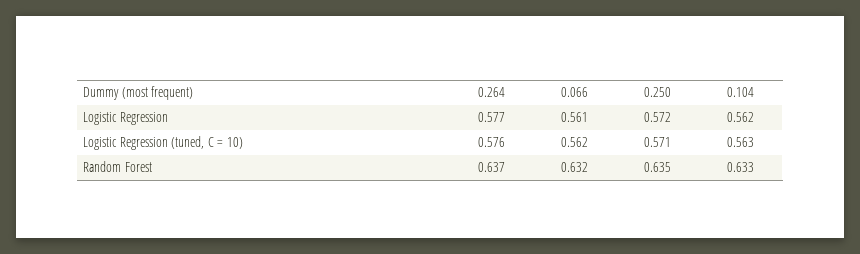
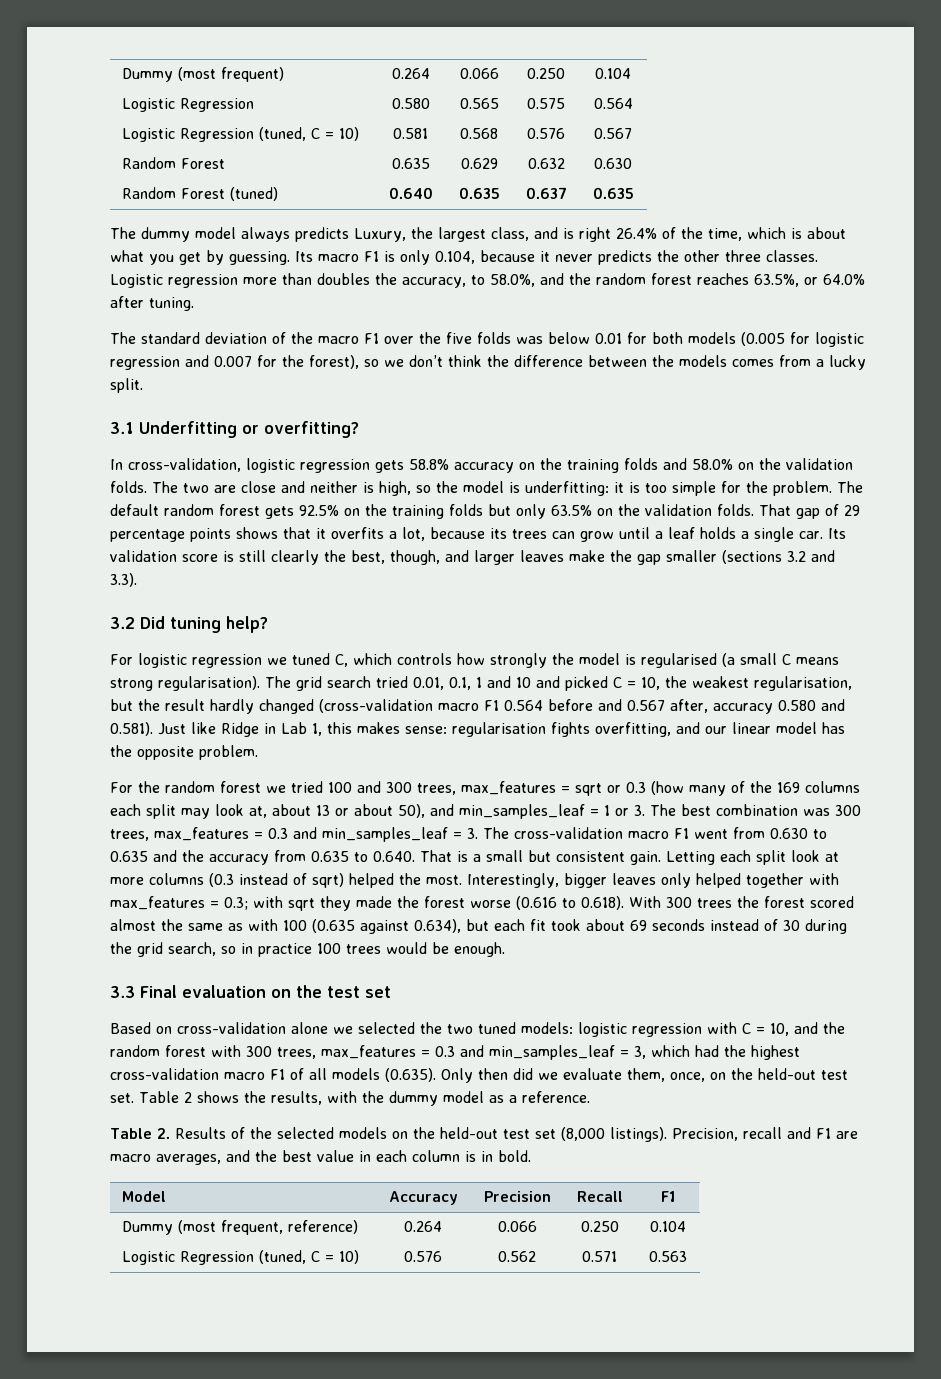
[477,112,505,122] [560,112,588,122] [643,112,671,122] [727,112,754,122] 0.577 | 0.561 | 0.572 | 0.562 -> [391,98,430,109] [459,98,499,109] [527,98,565,109] [593,98,633,109] [122,127,360,142] [393,128,428,139] [460,128,498,139] [527,128,565,139] [594,128,632,139] [122,157,226,169] [391,158,430,169] [460,158,498,169] [527,158,565,169] [594,158,632,169] [122,187,279,201] [388,187,433,199] [458,187,500,199] [525,187,567,199] [592,187,634,199] [110,227,846,242] [110,250,818,265] [110,273,865,288] [110,296,194,311] [110,332,864,347] [110,355,866,370] [110,378,143,393] [110,421,359,438] [110,458,853,473] [110,481,863,496] [110,504,860,519] [110,527,846,542] [110,550,835,565] [110,573,137,587] [110,616,268,633] [110,653,839,668] [110,676,852,691] [110,699,845,714] [110,722,845,737] [110,745,258,760] [110,781,860,796] [110,804,861,819] [110,827,827,842] [110,850,839,865] [110,873,839,888] [110,896,854,911] [110,919,847,934] [110,942,505,957] [110,985,391,998] [110,1022,845,1037] [110,1045,800,1060] [110,1068,848,1083] [110,1091,590,1106] [110,1127,858,1142] [110,1150,531,1165] [122,1191,167,1202] [388,1191,458,1205] [483,1191,551,1202] [576,1191,623,1202] [660,1191,675,1202] [122,1220,359,1235] [404,1221,442,1232] [497,1221,537,1232] [580,1221,619,1232] [649,1221,686,1232] 0.580 | 0.565 | 0.575 | 0.564 // Logistic Regression (tuned, C = 10) | 0.581 | 0.568 | 0.576 | 0.567 // Random Forest | 0.635 | 0.629 | 0.632 | 0.630 // Random Forest (tuned) | 0.640 | 0.635 | 0.637 | 0.635 // The dummy model always predicts Luxury, the largest class, and is right 26.4% of the time, which is about what you get by guessing. Its macro F1 is only 0.104, because it never predicts the other three classes. Logistic regression more than doubles the accuracy, to 58.0%, and the random forest reaches 63.5%, or 64.0% after tuning. // The standard deviation of the macro F1 over the five folds was below 0.01 for both models (0.005 for logistic regression and 0.007 for the forest), so we don’t think the difference between the models comes from a lucky split. // 3.1 Underfitting or overfitting? // In cross-validation, logistic regression gets 58.8% accuracy on the training folds and 58.0% on the validation folds. The two are close and neither is high, so the model is underfitting: it is too simple for the problem. The default random forest gets 92.5% on the training folds but only 63.5% on the validation folds. That gap of 29 percentage points shows that it overfits a lot, because its trees can grow until a leaf holds a single car. Its validation score is still clearly the best, though, and larger leaves make the gap smaller (sections 3.2 and 3.3). // 3.2 Did tuning help? // For logistic regression we tuned C, which controls how strongly the model is regularised (a small C means strong regularisation). The grid search tried 0.01, 0.1, 1 and 10 and picked C = 10, the weakest regularisation, but the result hardly changed (cross-validation macro F1 0.564 before and 0.567 after, accuracy 0.580 and 0.581). Just like Ridge in Lab 1, this makes sense: regularisation fights overfitting, and our linear model has the opposite problem. // For the random forest we tried 100 and 300 trees, max_features = sqrt or 0.3 (how many of the 169 columns each split may look at, about 13 or about 50), and min_samples_leaf = 1 or 3. The best combination was 300 trees, max_features = 0.3 and min_samples_leaf = 3. The cross-validation macro F1 went from 0.630 to 0.635 and the accuracy from 0.635 to 0.640. That is a small but consistent gain. Letting each split look at more columns (0.3 instead of sqrt) helped the most. Interestingly, bigger leaves only helped together with max_features = 0.3; with sqrt they made the forest worse (0.616 to 0.618). With 300 trees the forest scored almost the same as with 100 (0.635 against 0.634), but each fit took about 69 seconds instead of 30 during the grid search, so in practice 100 trees would be enough. // 3.3 Final evaluation on the test set // Based on cross-validation alone we selected the two tuned models: logistic regression with C = 10, and the random forest with 300 trees, max_features = 0.3 and min_samples_leaf = 3, which had the highest cross-validation macro F1 of all models (0.635). Only then did we evaluate them, once, on the held-out test set. Table 2 shows the results, with the dummy model as a reference. // Table 2. Results of the selected models on the held-out test set (8,000 listings). Precision, recall and F1 are macro averages, and the best value in each column is in bold. // Model | Accuracy | Precision | Recall | F1 // Dummy (most frequent, reference) | 0.264 | 0.066 | 0.250 | 0.104
[82,161,152,172] [477,162,505,172] [560,162,588,172] [643,162,671,172] [727,162,754,172] // Random Forest | 0.637 | 0.632 | 0.635 | 0.633 -> (687, 1256) none

